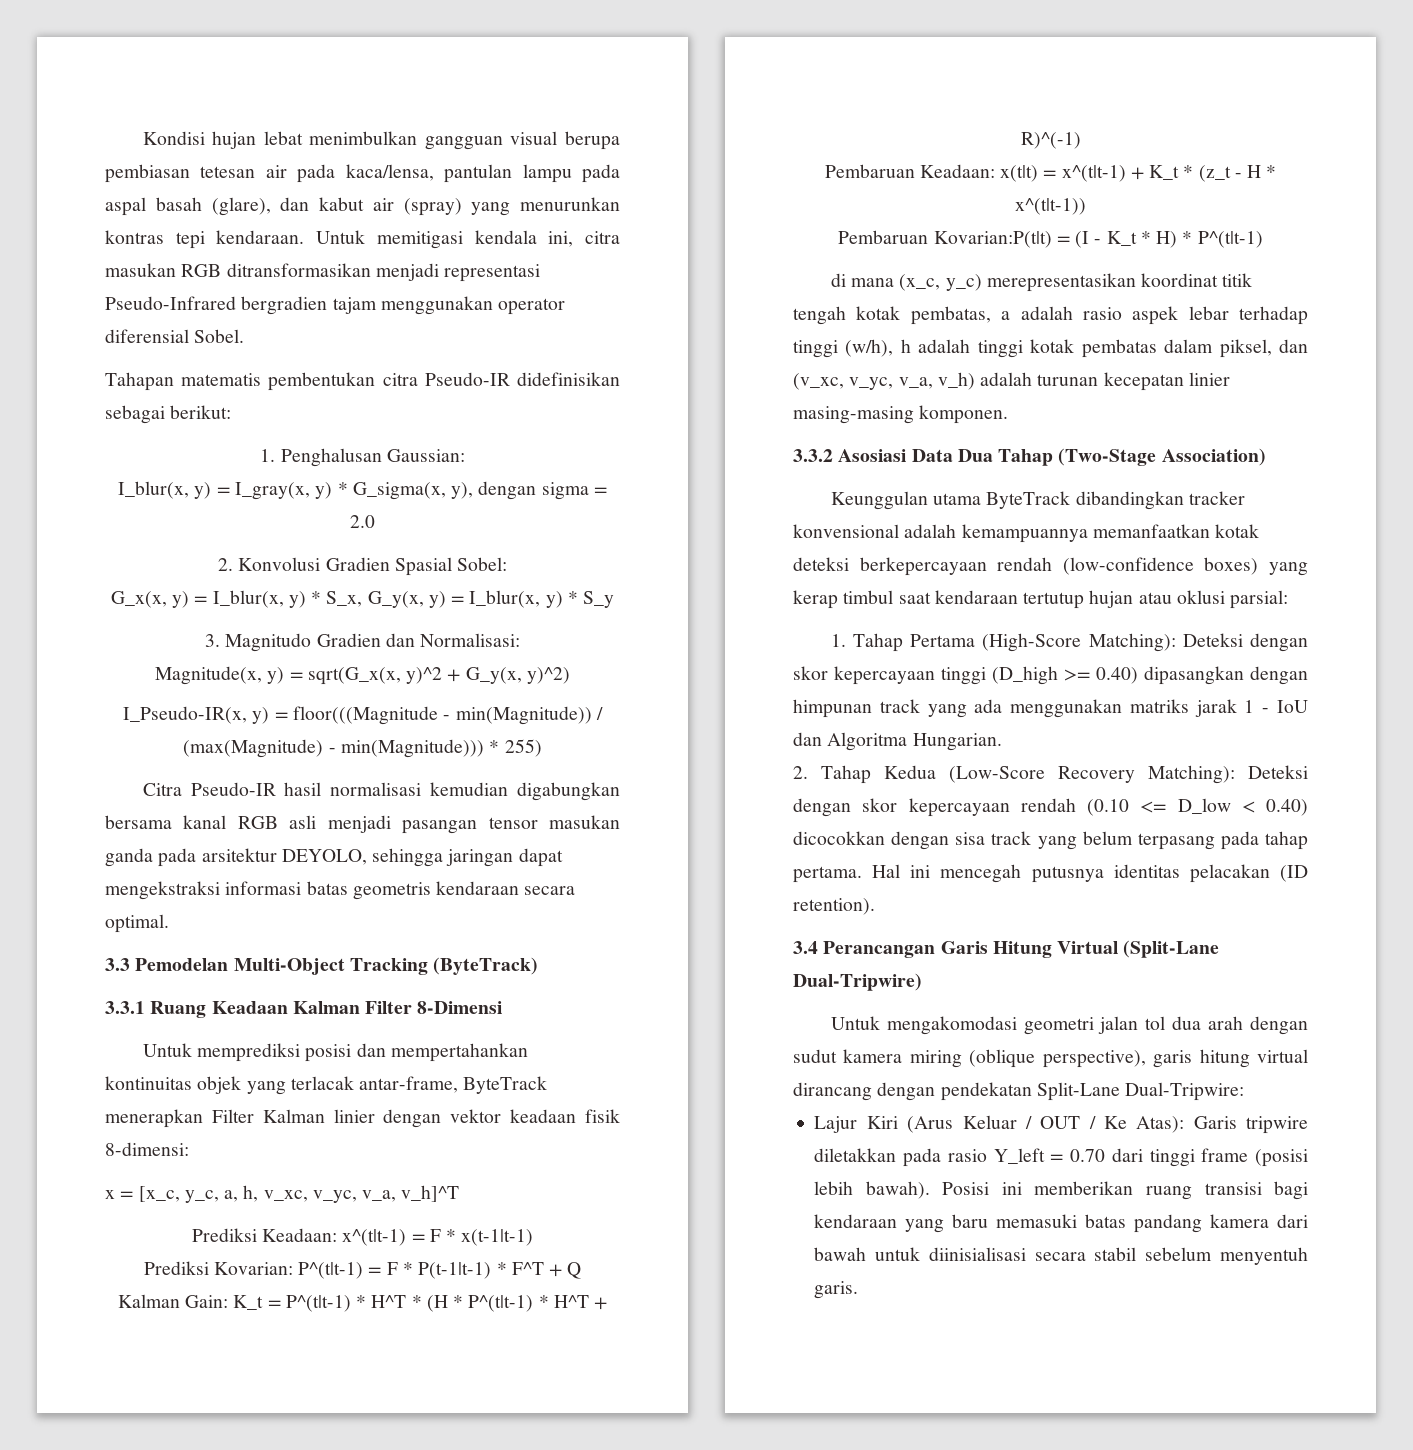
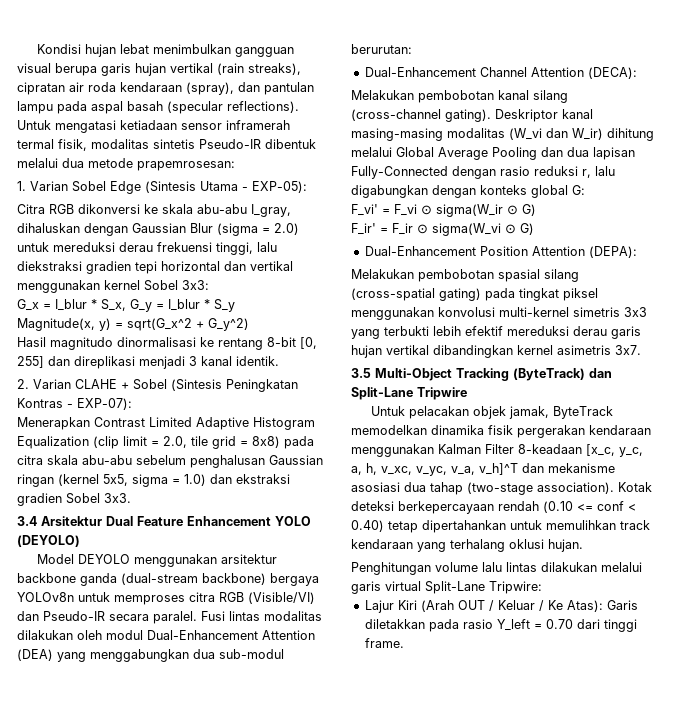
[105,164,434,183] pembiasan tetesan air pada kaca/lensa, -> [101,63,301,76] [17,82,260,95] garis hujan vertikal (rain streaks), cipratan air roda kendaraan (spray), dan
[211,197,620,216] [105,230,620,249] [105,263,541,282] [105,296,566,315] [105,329,245,343] [105,372,620,391] [105,405,232,424] [260,448,465,467] [118,481,607,500] [350,515,375,528] [217,557,508,576] [110,590,615,608] [204,633,521,652] [155,666,570,685] [123,706,603,725] [183,739,542,758] [142,782,620,801] [105,815,620,834] [105,848,563,867] [105,881,576,900] [105,914,169,933] [105,957,539,975] [105,1001,503,1018] [142,1043,528,1062] [105,1076,548,1095] [105,1109,620,1128] [105,1142,189,1156] [105,1190,134,1199] (glare), dan kabut air (spray) yang menurunkan kontras tepi kendaraan. Untuk memitigasi kendala ini, citra masukan RGB ditransformasikan menjadi representasi Pseudo-Infrared bergradien tajam menggunakan operator diferensial Sobel. // Tahapan matematis pembentukan citra Pseudo-IR didefinisikan sebagai berikut: // 1. Penghalusan Gaussian: // I_blur(x, y) = I_gray(x, y) * G_sigma(x, y), dengan sigma = 2.0 // 2. Konvolusi Gradien Spasial Sobel: // G_x(x, y) = I_blur(x, y) * S_x, G_y(x, y) = I_blur(x, y) * S_y // 3. Magnitudo Gradien dan Normalisasi: // Magnitude(x, y) = sqrt(G_x(x, y)^2 + G_y(x, y)^2) // I_Pseudo-IR(x, y) = floor(((Magnitude - min(Magnitude)) / (max(Magnitude) - min(Magnitude))) * 255) // Citra Pseudo-IR hasil normalisasi kemudian digabungkan bersama kanal RGB asli menjadi pasangan tensor masukan ganda pada arsitektur DEYOLO, sehingga jaringan dapat mengekstraksi informasi batas geometris kendaraan secara optimal. // 3.3 Pemodelan Multi-Object Tracking (ByteTrack) // 3.3.1 Ruang Keadaan Kalman Filter 8-Dimensi // Untuk memprediksi posisi dan mempertahankan kontinuitas objek yang terlacak antar-frame, ByteTrack menerapkan Filter Kalman linier dengan vektor keadaan fisik 8-dimensi: // x = -> [167,101,299,114] [17,120,290,133] [17,139,316,151] [17,158,235,171] [17,181,307,194] [17,204,291,217] [17,223,299,236] [17,242,277,255] [17,261,293,274] [17,280,209,293] [17,299,235,312] [17,318,249,331] [17,337,317,350] [17,356,279,369] [17,379,298,392] [17,398,132,410] [17,417,315,430] [17,436,314,449] [17,455,323,468] [17,474,290,487] [17,493,131,506] [17,516,311,526] [17,535,80,547] [37,554,278,567] [17,573,319,586] [17,592,315,605] [17,611,322,624] [17,630,315,640] [17,649,284,662] [351,44,412,54] [364,67,637,79] [351,90,568,103] [351,109,593,122] [351,128,654,141] [351,147,635,160] [351,166,615,179] [351,185,585,198] [351,204,536,217] [351,223,534,236] [364,246,637,258] [351,269,579,282] [351,288,598,301] [351,307,647,320] [351,326,641,339] [351,345,641,358] [351,368,612,381] [351,387,467,400] [371,406,614,419] [351,425,651,438] [351,444,582,457] (specular reflections). Untuk mengatasi ketiadaan sensor inframerah termal fisik, modalitas sintetis Pseudo-IR dibentuk melalui dua metode prapemrosesan: // 1. Varian Sobel Edge (Sintesis Utama - EXP-05): // Citra RGB dikonversi ke skala abu-abu I_gray, dihaluskan dengan Gaussian Blur (sigma = 2.0) untuk mereduksi derau frekuensi tinggi, lalu diekstraksi gradien tepi horizontal dan vertikal menggunakan kernel Sobel 3x3: // G_x = I_blur * S_x, G_y = I_blur * S_y // Magnitude(x, y) = sqrt(G_x^2 + G_y^2) // Hasil magnitudo dinormalisasi ke rentang 8-bit [0, 255] dan direplikasi menjadi 3 kanal identik. // 2. Varian CLAHE + Sobel (Sintesis Peningkatan Kontras - EXP-07): // Menerapkan Contrast Limited Adaptive Histogram Equalization (clip limit = 2.0, tile grid = 8x8) pada citra skala abu-abu sebelum penghalusan Gaussian ringan (kernel 5x5, sigma = 1.0) dan ekstraksi gradien Sobel 3x3. // 3.4 Arsitektur Dual Feature Enhancement YOLO (DEYOLO) // Model DEYOLO menggunakan arsitektur backbone ganda (dual-stream backbone) bergaya YOLOv8n untuk memproses citra RGB (Visible/VI) dan Pseudo-IR secara paralel. Fusi lintas modalitas dilakukan oleh modul Dual-Enhancement Attention (DEA) yang menggabungkan dua sub-modul berurutan: // Dual-Enhancement Channel Attention (DECA): // Melakukan pembobotan kanal silang (cross-channel gating). Deskriptor kanal masing-masing modalitas (W_vi dan W_ir) dihitung melalui Global Average Pooling dan dua lapisan Fully-Connected dengan rasio reduksi r, lalu digabungkan dengan konteks global G: // F_vi' = F_vi ⊙ sigma(W_ir ⊙ G) // F_ir' = F_ir ⊙ sigma(W_vi ⊙ G) // Dual-Enhancement Position Attention (DEPA): // Melakukan pembobotan spasial silang (cross-spatial gating) pada tingkat piksel menggunakan konvolusi multi-kernel simetris 3x3 yang terbukti lebih efektif mereduksi derau garis hujan vertikal dibandingkan kernel asimetris 3x7. // 3.5 Multi-Object Tracking (ByteTrack) dan Split-Lane Tripwire // Untuk pelacakan objek jamak, ByteTrack memodelkan dinamika fisik pergerakan kendaraan menggunakan Kalman Filter 8-keadaan
[191,1228,534,1246] [143,1261,582,1279] [117,1294,608,1312] [1020,132,1081,149] [824,164,1277,182] [1015,198,1086,215] [838,230,1263,248] [830,273,1253,292] [793,306,1308,325] [793,339,1308,358] [793,372,1230,391] [793,405,1009,424] [793,448,1266,466] [830,491,1245,510] [793,524,1260,543] [793,557,1308,576] [793,590,1289,609] [830,633,1308,652] [793,666,1308,685] [793,699,1308,718] [793,732,1002,751] [793,765,1308,784] [793,798,1010,817] // Prediksi Keadaan: x^(t|t-1) = F * x(t-1|t-1) // Prediksi Kovarian: P^(t|t-1) = F * P(t-1|t-1) * F^T + Q // Kalman Gain: K_t = P^(t|t-1) * H^T * (H * P^(t|t-1) * H^T + R)^(-1) // Pembaruan Keadaan: x(t|t) = x^(t|t-1) + K_t * (z_t - H * x^(t|t-1)) // Pembaruan Kovarian:P(t|t) = (I - K_t * H) * P^(t|t-1) // di mana (x_c, y_c) merepresentasikan koordinat titik tengah kotak pembatas, a adalah rasio aspek lebar terhadap tinggi (w/h), h adalah tinggi kotak pembatas dalam piksel, dan (v_xc, v_yc, v_a, v_h) adalah turunan kecepatan linier masing-masing komponen. // 3.3.2 Asosiasi Data Dua Tahap (Two-Stage Association) // Keunggulan utama ByteTrack dibandingkan tracker konvensional adalah kemampuannya memanfaatkan kotak deteksi berkepercayaan rendah (low-confidence boxes) yang kerap timbul saat kendaraan tertutup hujan atau oklusi parsial: // 1. Tahap Pertama (High-Score Matching): Deteksi dengan skor kepercayaan tinggi (D_high >= 0.40) dipasangkan dengan himpunan track yang ada menggunakan matriks jarak 1 - IoU dan Algoritma Hungarian. // 2. Tahap Kedua (Low-Score Recovery Matching): Deteksi dengan skor kepercayaan -> [522,463,615,473] [351,482,652,495] [351,501,494,514] dan mekanisme asosiasi dua tahap (two-stage association). Kotak deteksi berkepercayaan
[1177,798,1231,814] D_low -> [597,501,624,511] conf
[793,831,1308,850] [793,864,1308,883] [793,898,875,915] [793,940,1220,958] [793,973,922,991] [830,1016,1308,1035] [793,1049,1308,1068] [793,1082,1245,1101] [814,1115,1081,1133] dicocokkan dengan sisa track yang belum terpasang pada tahap pertama. Hal ini mencegah putusnya identitas pelacakan (ID retention). // 3.4 Perancangan Garis Hitung Virtual (Split-Lane Dual-Tripwire) // Untuk mengakomodasi geometri jalan tol dua arah dengan sudut kamera miring (oblique perspective), garis hitung virtual dirancang dengan pendekatan Split-Lane Dual-Tripwire: // Lajur Kiri (Arus Keluar / OUT -> [388,520,650,533] [351,539,583,552] [351,562,642,575] [351,581,542,594] [364,600,535,613] tetap dipertahankan untuk memulihkan track kendaraan yang terhalang oklusi hujan. // Penghitungan volume lalu lintas dilakukan melalui garis virtual Split-Lane Tripwire: // Lajur Kiri (Arah OUT / Keluar
[1246,1116,1309,1134] tripwire -> (638, 605) none
[1201,1148,1308,1167] [814,1181,1308,1200] [814,1214,1308,1233] [814,1247,1308,1265] [814,1281,859,1299] frame (posisi lebih bawah). Posisi ini memberikan ruang transisi bagi kendaraan yang baru memasuki batas pandang kamera dari bawah untuk diinisialisasi secara stabil sebelum menyentuh garis. -> [364,638,404,648] frame.

